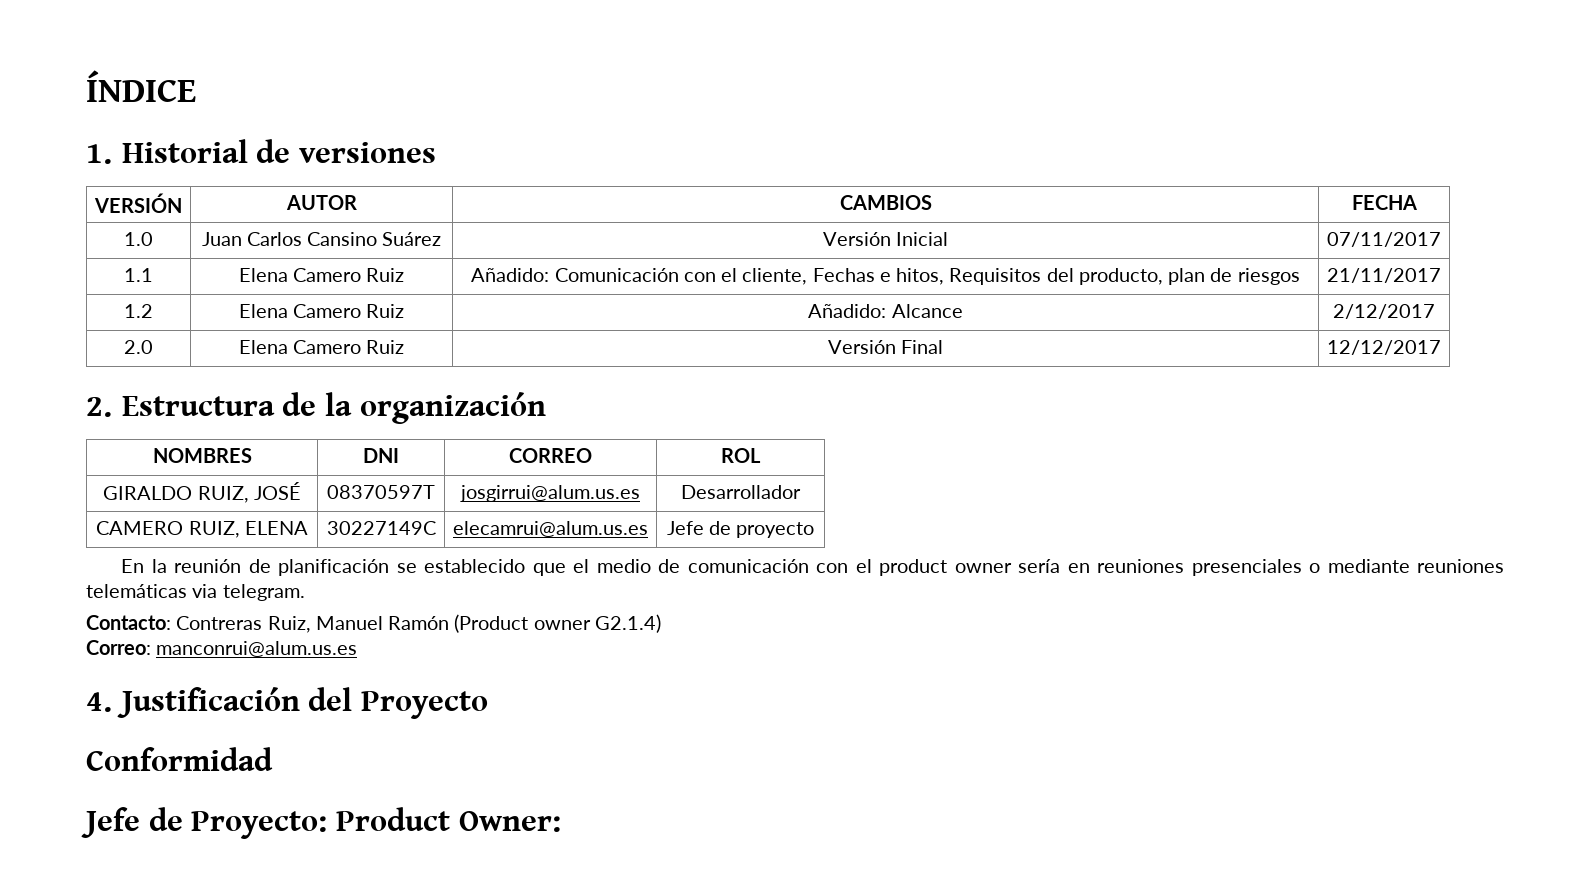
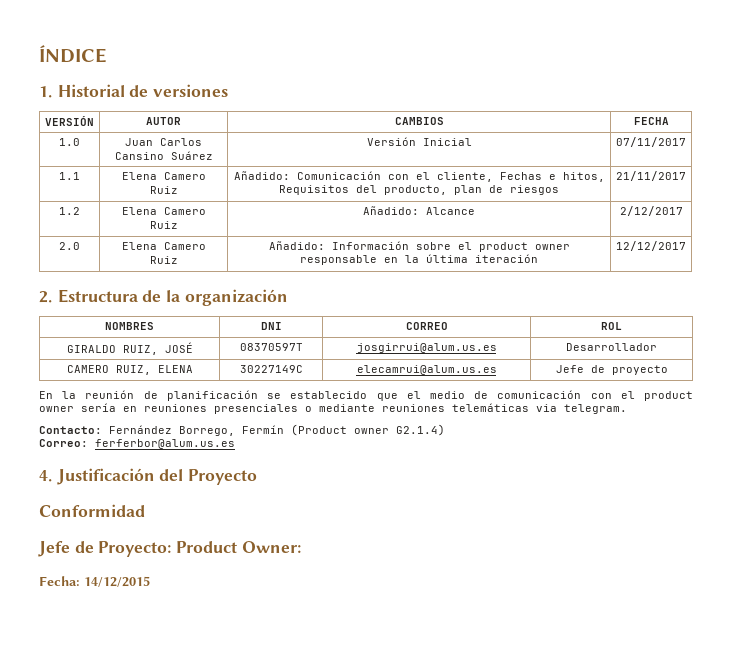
[827,340,944,354] Versión Final -> [268,241,570,252] [300,254,538,265] Añadido: Información sobre el product owner responsable en la última iteración
[176,616,450,633] Contreras Ruiz, Manuel Ramón -> [109,425,284,436] Fernández Borrego, Fermín
[156,641,358,657] manconrui@alum.us.es -> [95,439,235,449] ferferbor@alum.us.es
(561, 821) none -> [39,576,150,587] // Fecha: 14/12/2015

